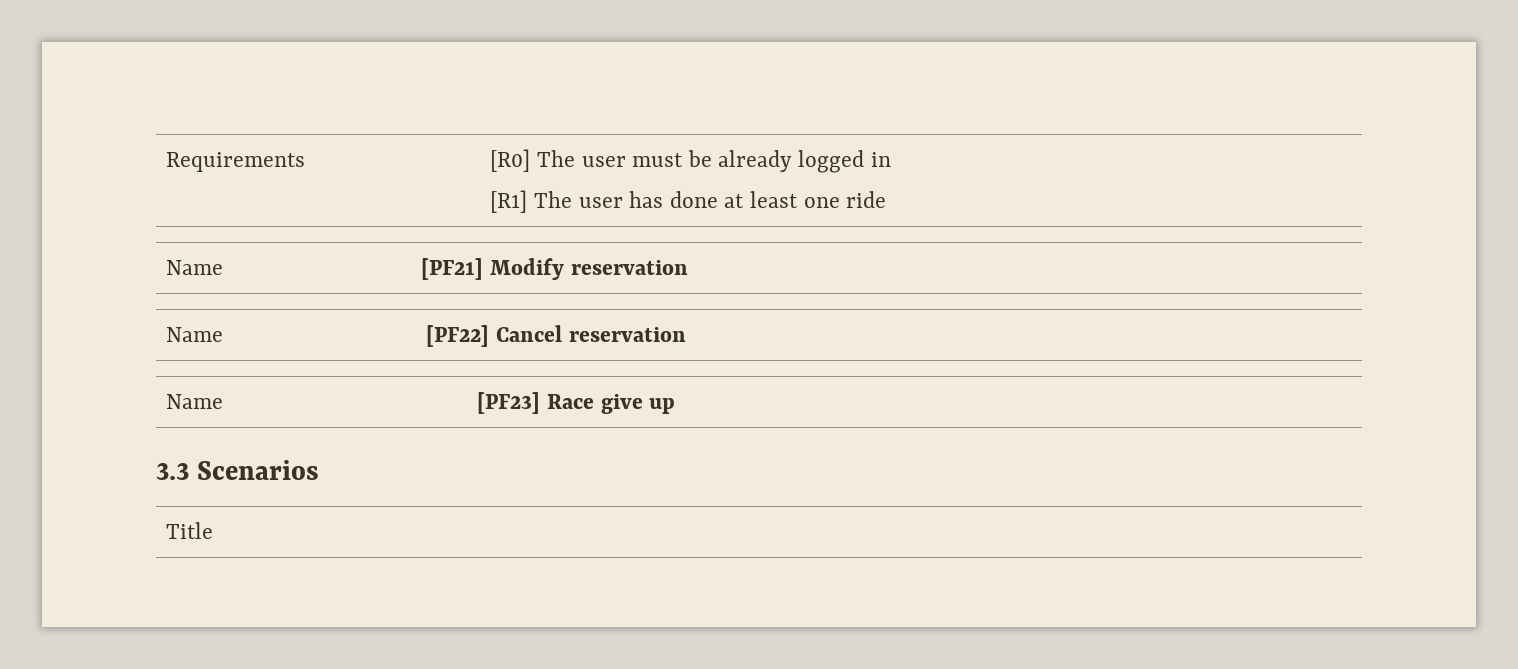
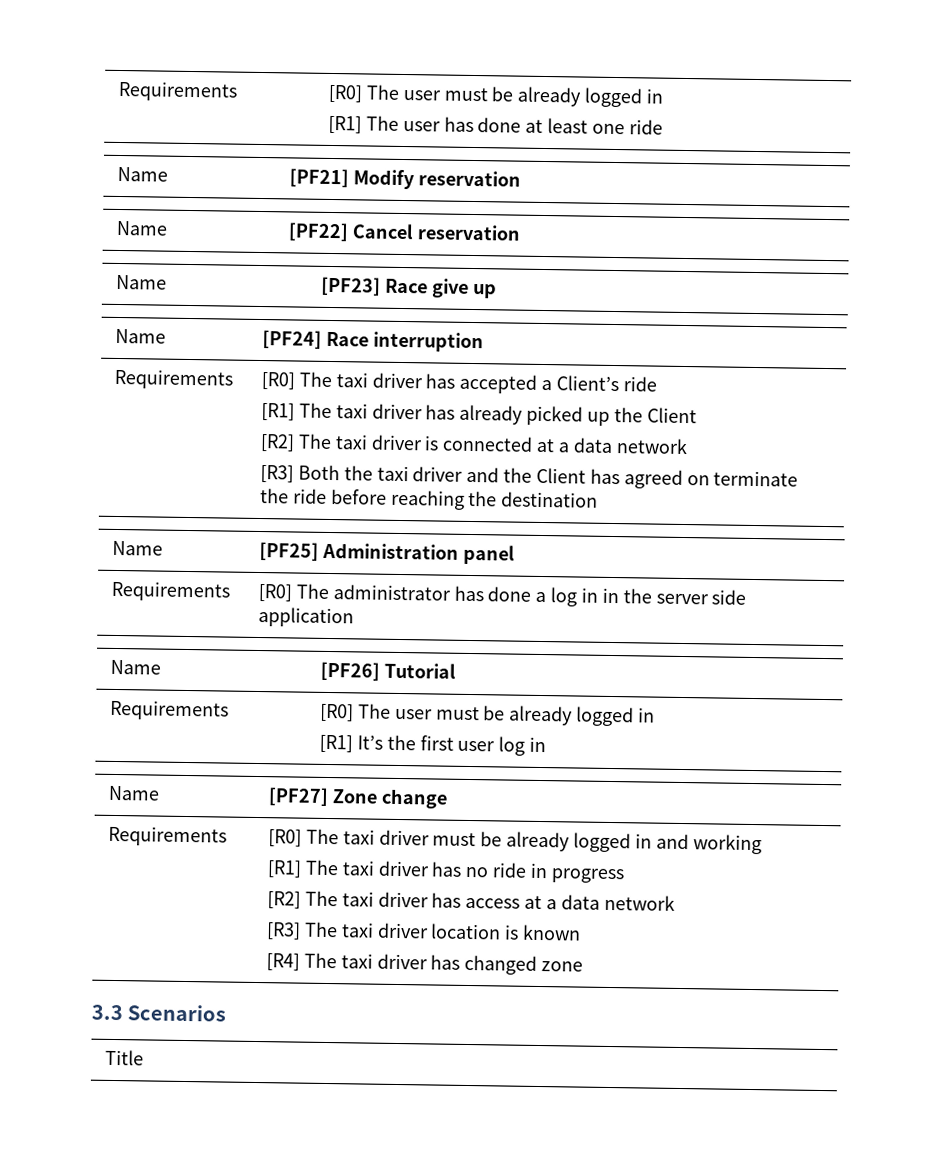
(676, 406) none -> [115,328,167,344] [262,330,484,353] [114,368,234,390] [261,371,657,394] [261,402,697,426] [260,433,688,455] [260,464,799,489] [260,488,599,510] [112,540,164,556] [259,542,515,565] [111,580,231,602] [258,583,747,607] [258,607,355,628] [110,659,162,675] [320,661,456,681] [110,699,230,721] [320,703,656,727] [319,734,547,756] [108,785,161,801] [268,787,448,809] [108,825,228,847] [268,828,762,855] [267,859,624,884] [267,890,675,911] [266,921,582,941] [266,952,584,975] // Name | [PF24] Race interruption // Requirements | [R0] The taxi driver has accepted a Client’s ride // [R1] The taxi driver has already picked up the Client // [R2] The taxi driver is connected at a data network // [R3] Both the taxi driver and the Client has agreed on terminate the ride before reaching the destination // Name | [PF25] Administration panel // Requirements | [R0] The administrator has done a log in in the server side application // Name | [PF26] Tutorial // Requirements | [R0] The user must be already logged in // [R1] It’s the first user log in // Name | [PF27] Zone change // Requirements | [R0] The taxi driver must be already logged in and working // [R1] The taxi driver has no ride in progress // [R2] The taxi driver has access at a data network // [R3] The taxi driver location is known // [R4] The taxi driver has changed zone

